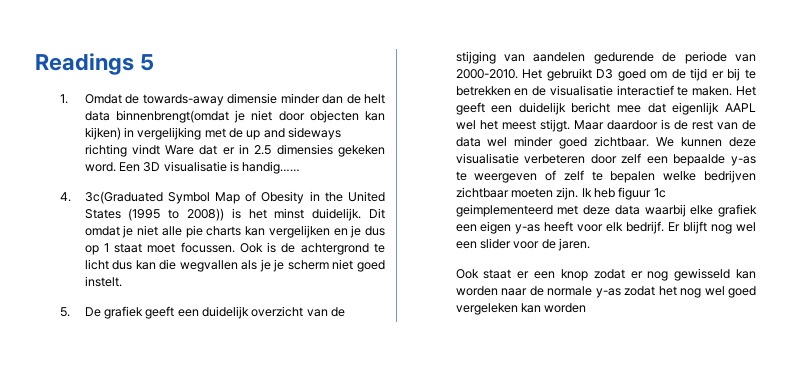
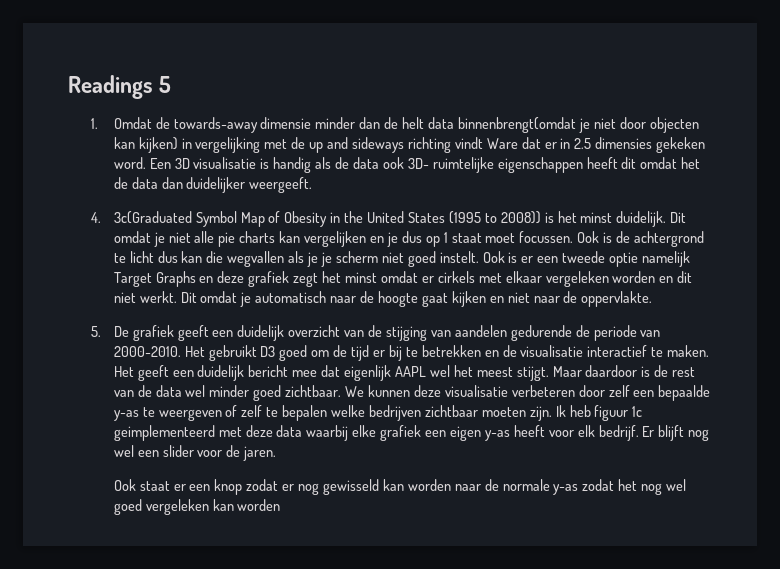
[242,161,301,174] handig…… -> [273,157,701,173] [113,177,313,193] handig als de data ook 3D- ruimtelijke eigenschappen heeft dit omdat het de data dan duidelijker weergeeft.
(122, 281) none -> [482,251,691,267] [113,271,693,287] [113,291,653,307] Ook is er een tweede optie namelijk Target Graphs en deze grafiek zegt het minst omdat er cirkels met elkaar vergeleken worden en dit niet werkt. Dit omdat je automatisch naar de hoogte gaat kijken en niet naar de oppervlakte.

